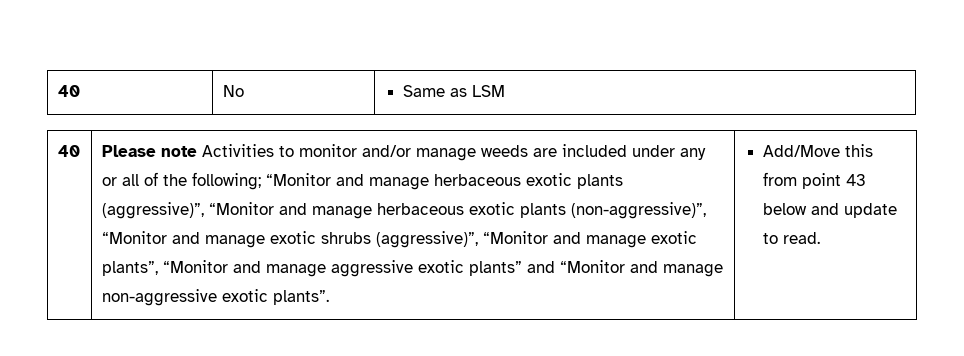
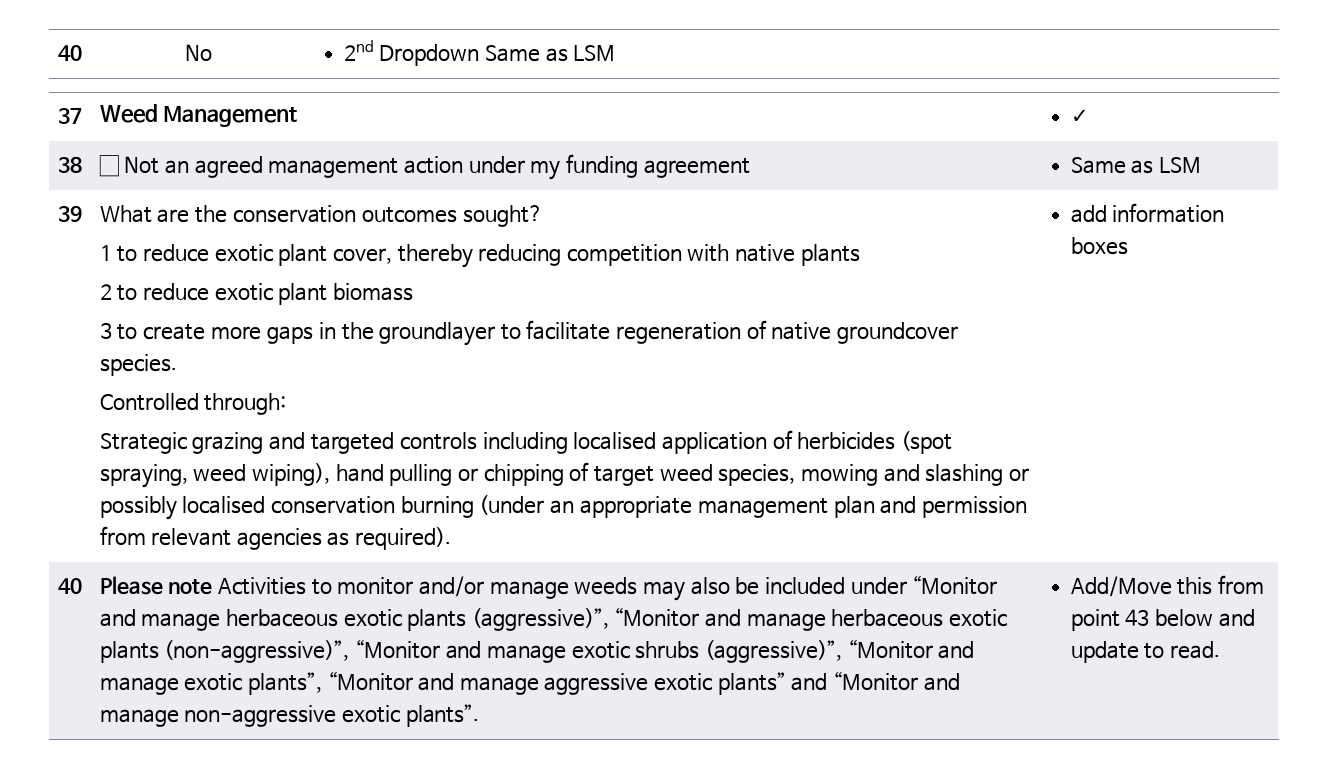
[403,85,506,97] Same as LSM -> [343,40,616,66] [57,108,82,124] [99,104,298,127] [1070,109,1089,123] [57,156,82,173] [98,154,751,180] [1070,157,1201,174] [57,205,82,222] [99,205,543,227] [99,244,860,268] [99,283,413,305] [99,320,959,346] [99,354,177,376] [99,393,287,415] [99,430,953,454] [99,462,1029,488] [99,495,1028,520] [99,526,452,550] [1070,203,1225,223] [1070,237,1128,255] 2nd Dropdown Same as LSM // 37 | Weed Management | ✓ // 38 | ☐ Not an agreed management action under my funding agreement | Same as LSM // 39 | What are the conservation outcomes sought? // 1 to reduce exotic plant cover, thereby reducing competition with native plants // 2 to reduce exotic plant biomass // 3 to create more gaps in the groundlayer to facilitate regeneration of native groundcover species. // Controlled through: // Strategic grazing and targeted controls including localised application of herbicides (spot spraying, weed wiping), hand pulling or chipping of target weed species, mowing and slashing or possibly localised conservation burning (under an appropriate management plan and permission from relevant agencies as required). | add information boxes
[532,144,706,160] [101,172,261,190] are included under any or all of the following; -> [642,577,907,601] may also be included under

